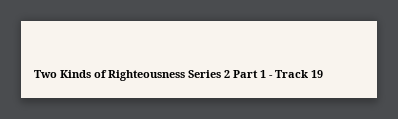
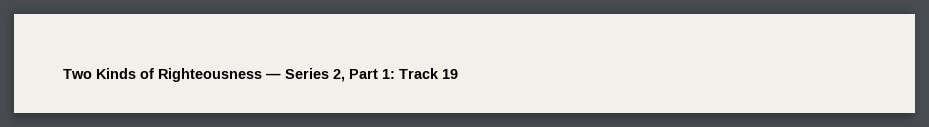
[188,70,273,78] Series 2 Part 1 - -> [266,68,395,82] — Series 2, Part 1:

